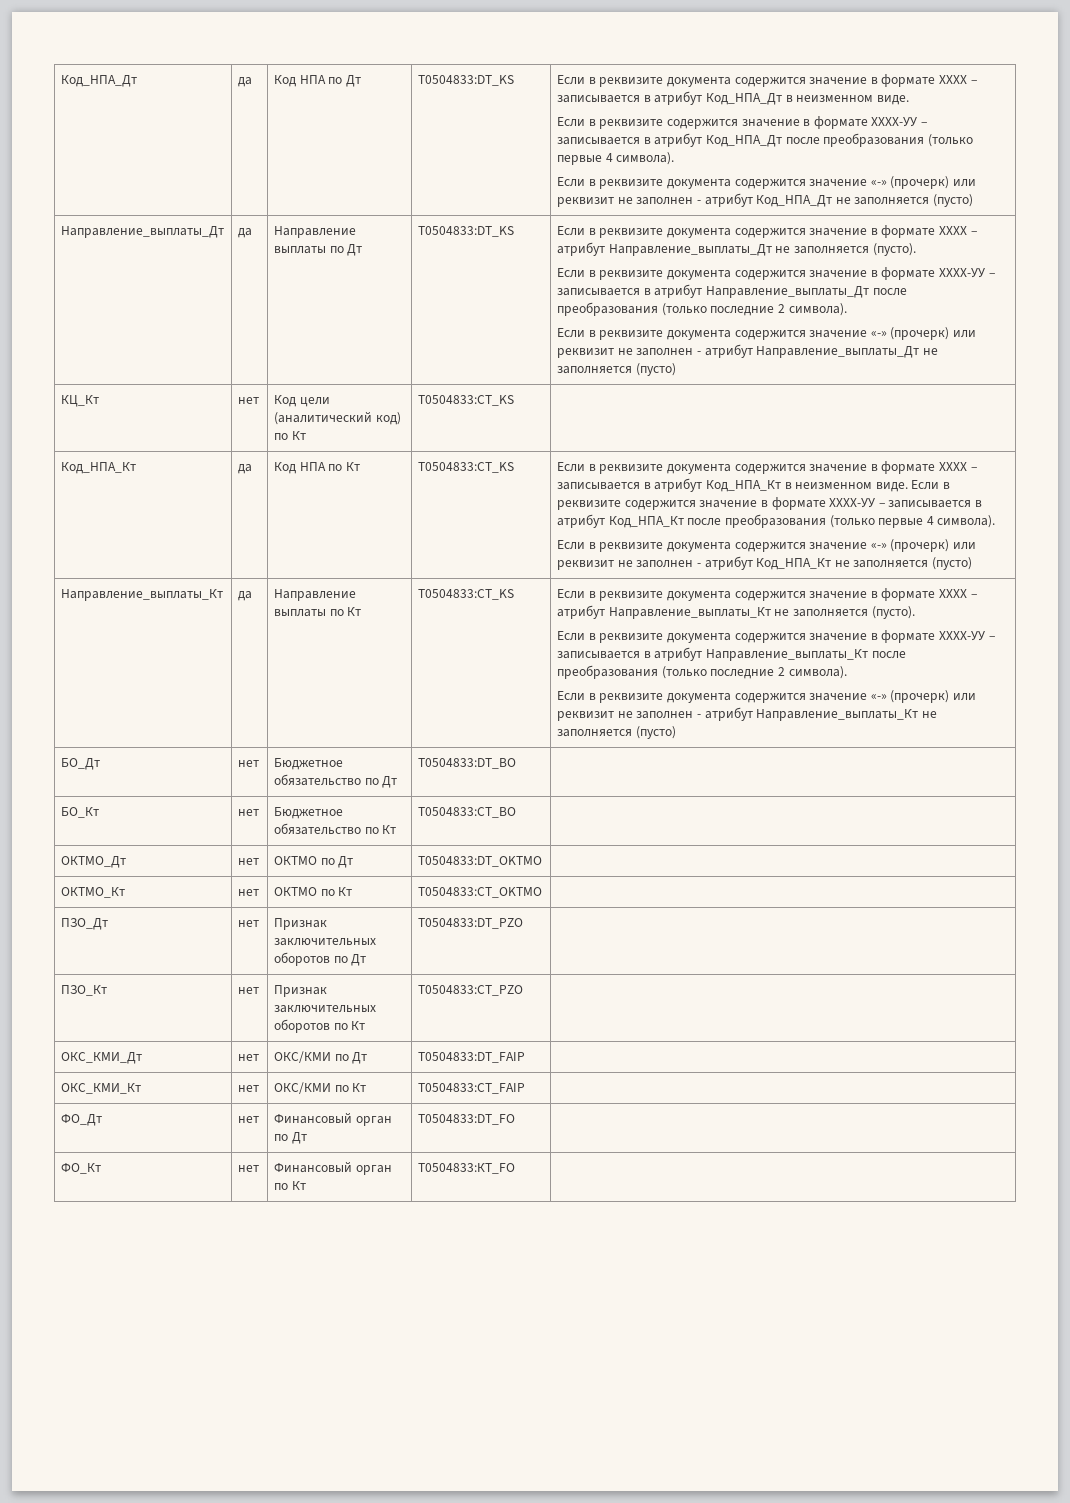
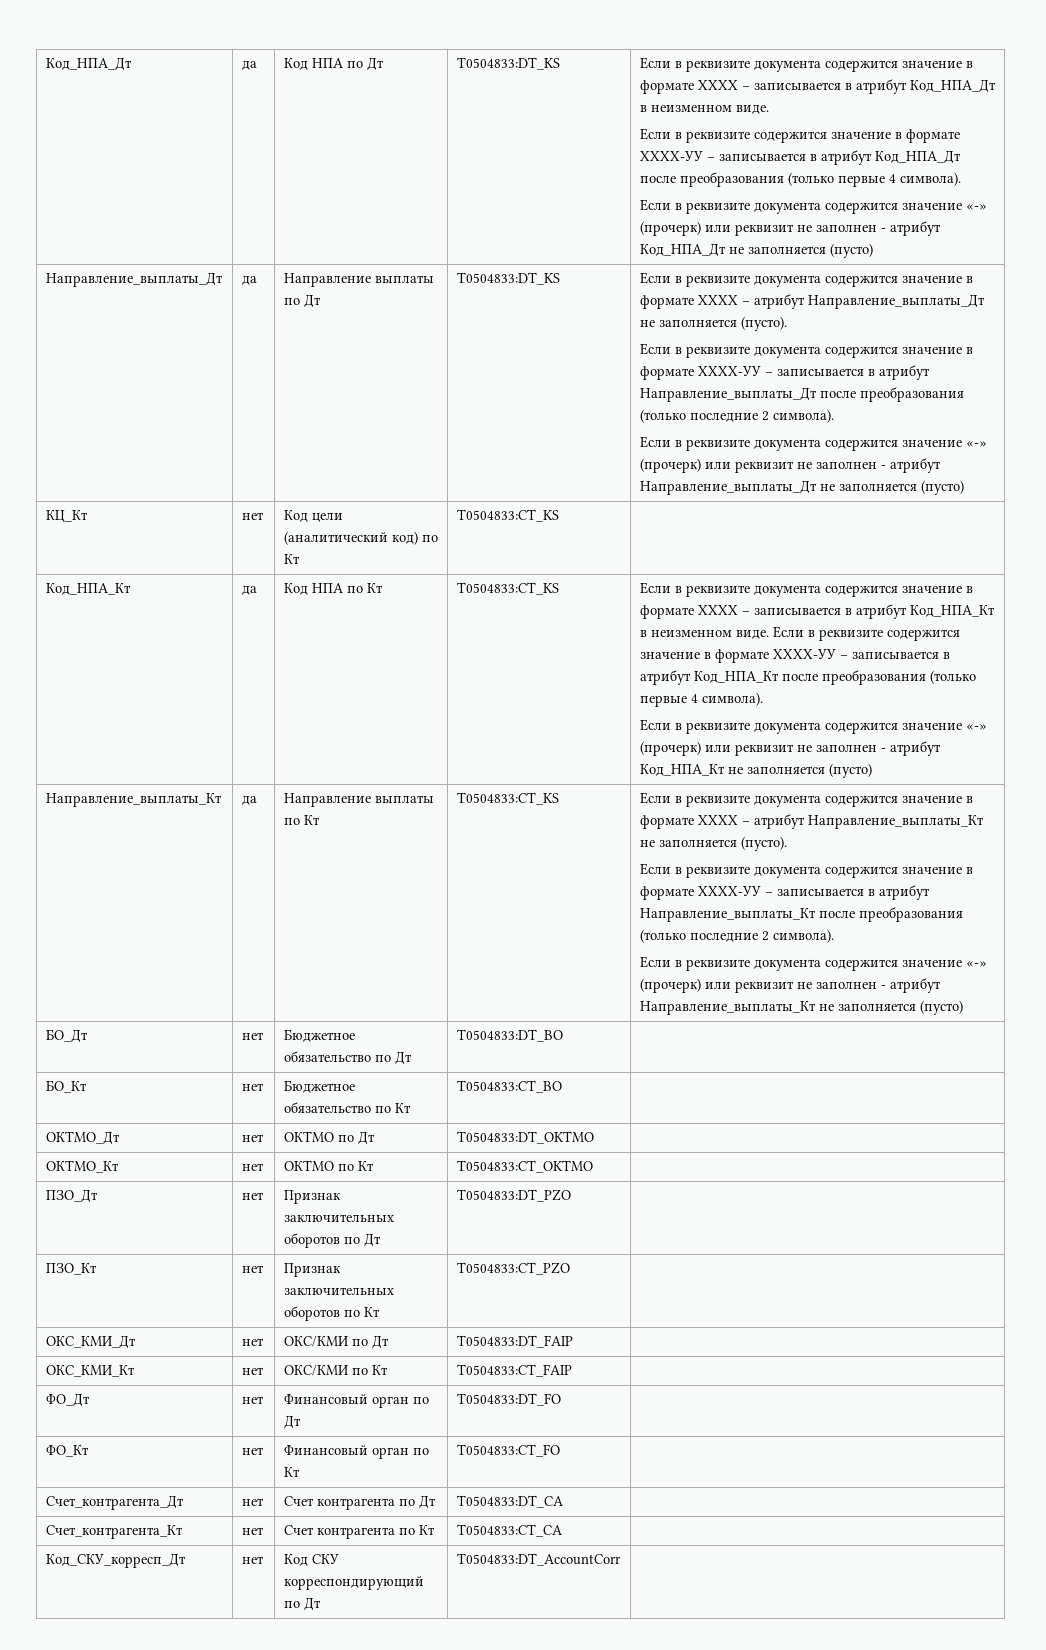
[417,1163,515,1174] T0504833:КT_FO -> [456,1444,560,1457] [45,1495,184,1510] [241,1498,264,1506] [283,1495,436,1510] [456,1495,564,1508] [45,1525,183,1539] [241,1527,264,1535] [283,1525,435,1539] [456,1524,563,1537] [45,1553,186,1568] [241,1556,264,1564] [283,1554,339,1566] [283,1576,424,1590] [283,1597,321,1611] [456,1553,621,1566] T0504833:CT_FO | // Счет_контрагента_Дт | нет | Счет контрагента по Дт | T0504833:DT_CA | // Счет_контрагента_Кт | нет | Счет контрагента по Кт | T0504833:CT_CA | // Код_СКУ_корресп_Дт | нет | Код СКУ корреспондирующий по Дт | T0504833:DT_AccountCorr

